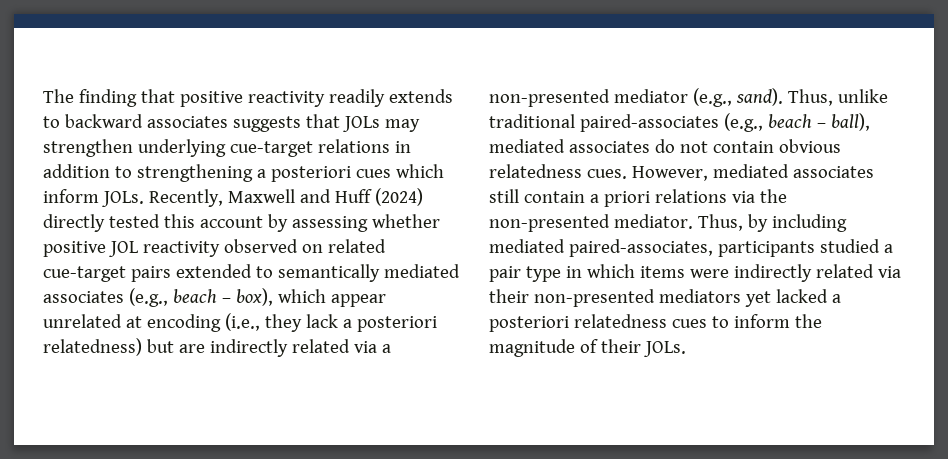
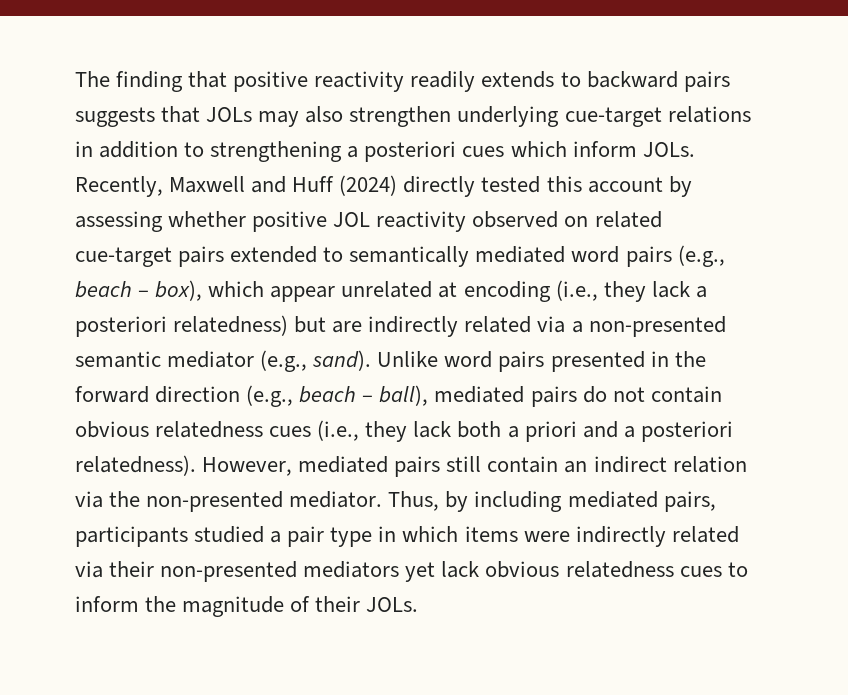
[146,116,228,128] associates -> [683,71,730,92] pairs
(420, 125) none -> [305,106,344,123] also
[43,291,124,303] associates -> [571,246,672,267] word pairs
(610, 98) none -> [75,351,161,368] semantic
[787,89,888,106] [489,114,719,132] Thus, unlike traditional paired-associates -> [377,351,706,372] [75,386,241,403] Unlike word pairs presented in the forward direction
[568,141,650,153] associates -> [530,386,577,407] pairs
[586,169,627,179] cues. -> [269,420,733,442] [75,455,196,476] cues (i.e., they lack both a priori and a posteriori relatedness).
[792,166,874,178] associates -> [394,456,441,477] pairs
[589,189,727,207] a priori relations -> [564,456,747,473] an indirect relation
[568,239,713,257] paired-associates, -> [663,491,716,512] pairs,
[775,289,841,303] [489,316,569,332] lacked a posteriori -> [441,561,560,578] lack obvious

